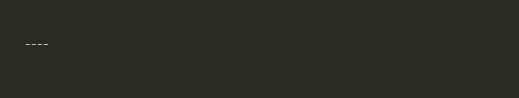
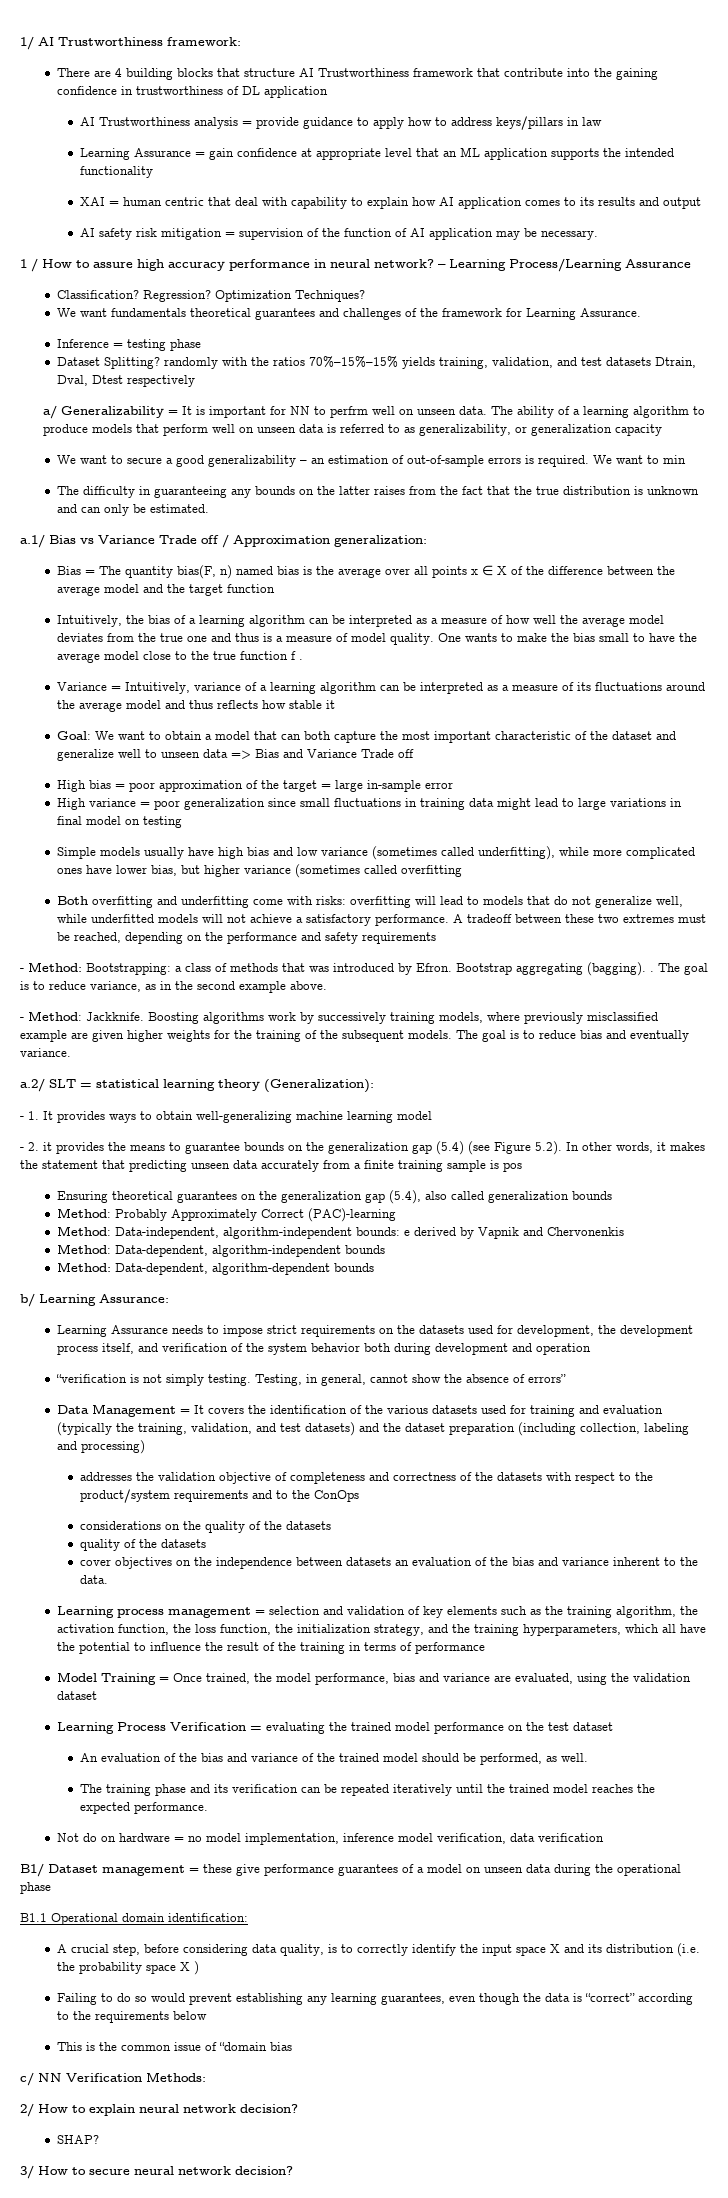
[25,44,49,49] ---- -> [20,36,241,50] [56,68,658,80] [56,86,328,98] [79,116,602,130] [79,147,674,160] [79,166,153,178] [79,197,701,209] [79,228,598,240] [20,258,691,272] [56,290,365,302] [56,308,641,320] [56,339,201,351] [56,356,696,369] [56,375,195,387] [42,405,705,419] [42,424,662,436] [56,455,686,467] [56,486,699,498] [56,504,209,516] [20,534,427,548] [56,565,675,579] [56,584,275,596] [56,615,664,627] [56,633,697,645] [56,651,303,663] [56,682,705,694] [56,700,335,712] [56,731,676,743] [56,749,414,761] [56,780,453,792] [56,798,682,810] [56,816,182,828] [56,846,695,860] [56,864,462,878] [56,896,683,908] [56,914,706,926] [56,932,436,944] [20,962,708,976] [20,981,327,993] [20,1011,658,1024] [20,1030,689,1042] [20,1048,71,1057] [20,1078,374,1093] [20,1111,432,1123] [20,1141,705,1155] [20,1160,522,1172] [56,1190,612,1204] [56,1208,396,1222] [56,1226,624,1239] [56,1244,385,1257] [56,1262,374,1275] [20,1293,169,1307] [56,1325,693,1337] [56,1343,591,1355] [55,1374,566,1386] [56,1404,663,1417] [56,1422,689,1436] [56,1440,145,1454] [79,1472,653,1484] [79,1489,359,1503] [79,1521,331,1533] [79,1539,206,1551] [79,1557,698,1569] [79,1575,108,1584] [56,1606,698,1618] [56,1624,706,1636] [56,1642,485,1654] [56,1672,691,1685] [56,1691,97,1700] [56,1722,613,1734] [79,1753,588,1765] [79,1784,655,1796] [79,1802,208,1814] [56,1833,604,1845] [20,1863,681,1877] [20,1882,51,1894] [20,1913,248,1925] [56,1943,700,1957] [56,1961,199,1975] [56,1993,693,2005] [56,2011,207,2023] [56,2042,292,2051] [20,2072,206,2086] [20,2103,298,2117] [56,2135,99,2144] [20,2165,293,2179] 1/ AI Trustworthiness framework: // There are 4 building blocks that structure AI Trustworthiness framework that contribute into the gaining confidence in trustworthiness of DL application // AI Trustworthiness analysis = provide guidance to apply how to address keys/pillars in law // Learning Assurance = gain confidence at appropriate level that an ML application supports the intended functionality // XAI = human centric that deal with capability to explain how AI application comes to its results and output // AI safety risk mitigation = supervision of the function of AI application may be necessary. // 1 / How to assure high accuracy performance in neural network? – Learning Process/Learning Assurance // Classification? Regression? Optimization Techniques? // We want fundamentals theoretical guarantees and challenges of the framework for Learning Assurance. // Inference = testing phase // Dataset Splitting? randomly with the ratios 70%–15%–15% yields training, validation, and test datasets Dtrain, Dval, Dtest respectively // a/ Generalizability = It is important for NN to perfrm well on unseen data. The ability of a learning algorithm to produce models that perform well on unseen data is referred to as generalizability, or generalization capacity // We want to secure a good generalizability – an estimation of out-of-sample errors is required. We want to min // The difficulty in guaranteeing any bounds on the latter raises from the fact that the true distribution is unknown and can only be estimated. // a.1/ Bias vs Variance Trade off / Approximation generalization: // Bias = The quantity bias(F, n) named bias is the average over all points x ∈ X of the difference between the average model and the target function // Intuitively, the bias of a learning algorithm can be interpreted as a measure of how well the average model deviates from the true one and thus is a measure of model quality. One wants to make the bias small to have the average model close to the true function f . // Variance = Intuitively, variance of a learning algorithm can be interpreted as a measure of its fluctuations around the average model and thus reflects how stable it // Goal: We want to obtain a model that can both capture the most important characteristic of the dataset and generalize well to unseen data => Bias and Variance Trade off // High bias = poor approximation of the target = large in-sample error // High variance = poor generalization since small fluctuations in training data might lead to large variations in final model on testing // Simple models usually have high bias and low variance (sometimes called underfitting), while more complicated ones have lower bias, but higher variance (sometimes called overfitting // Both overfitting and underfitting come with risks: overfitting will lead to models that do not generalize well, while underfitted models will not achieve a satisfactory performance. A tradeoff between these two extremes must be reached, depending on the performance and safety requirements // - Method: Bootstrapping: a class of methods that was introduced by Efron. Bootstrap aggregating (bagging). . The goal is to reduce variance, as in the second example above. // - Method: Jackknife. Boosting algorithms work by successively training models, where previously misclassified example are given higher weights for the training of the subsequent models. The goal is to reduce bias and eventually variance. // a.2/ SLT = statistical learning theory (Generalization): // - 1. It provides ways to obtain well-generalizing machine learning model // - 2. it provides the means to guarantee bounds on the generalization gap (5.4) (see Figure 5.2). In other words, it makes the statement that predicting unseen data accurately from a finite training sample is pos // Ensuring theoretical guarantees on the generalization gap (5.4), also called generalization bounds // Method: Probably Approximately Correct (PAC)-learning // Method: Data-independent, algorithm-independent bounds: e derived by Vapnik and Chervonenkis // Method: Data-dependent, algorithm-independent bounds // Method: Data-dependent, algorithm-dependent bounds // b/ Learning Assurance: // Learning Assurance needs to impose strict requirements on the datasets used for development, the development process itself, and verification of the system behavior both during development and operation // “verification is not simply testing. Testing, in general, cannot show the absence of errors” // Data Management = It covers the identification of the various datasets used for training and evaluation (typically the training, validation, and test datasets) and the dataset preparation (including collection, labeling and processing) // addresses the validation objective of completeness and correctness of the datasets with respect to the product/system requirements and to the ConOps // considerations on the quality of the datasets // quality of the datasets // cover objectives on the independence between datasets an evaluation of the bias and variance inherent to the data. // Learning process management = selection and validation of key elements such as the training algorithm, the activation function, the loss function, the initialization strategy, and the training hyperparameters, which all have the potential to influence the result of the training in terms of performance // Model Training = Once trained, the model performance, bias and variance are evaluated, using the validation dataset // Learning Process Verification = evaluating the trained model performance on the test dataset // An evaluation of the bias and variance of the trained model should be performed, as well. // The training phase and its verification can be repeated iteratively until the trained model reaches the expected performance. // Not do on hardware = no model implementation, inference model verification, data verification // B1/ Dataset management = these give performance guarantees of a model on unseen data during the operational phase // B1.1 Operational domain identification: // A crucial step, before considering data quality, is to correctly identify the input space X and its distribution (i.e. the probability space X ) // Failing to do so would prevent establishing any learning guarantees, even though the data is “correct” according to the requirements below // This is the common issue of “domain bias // c/ NN Verification Methods: // 2/ How to explain neural network decision? // SHAP? // 3/ How to secure neural network decision?

